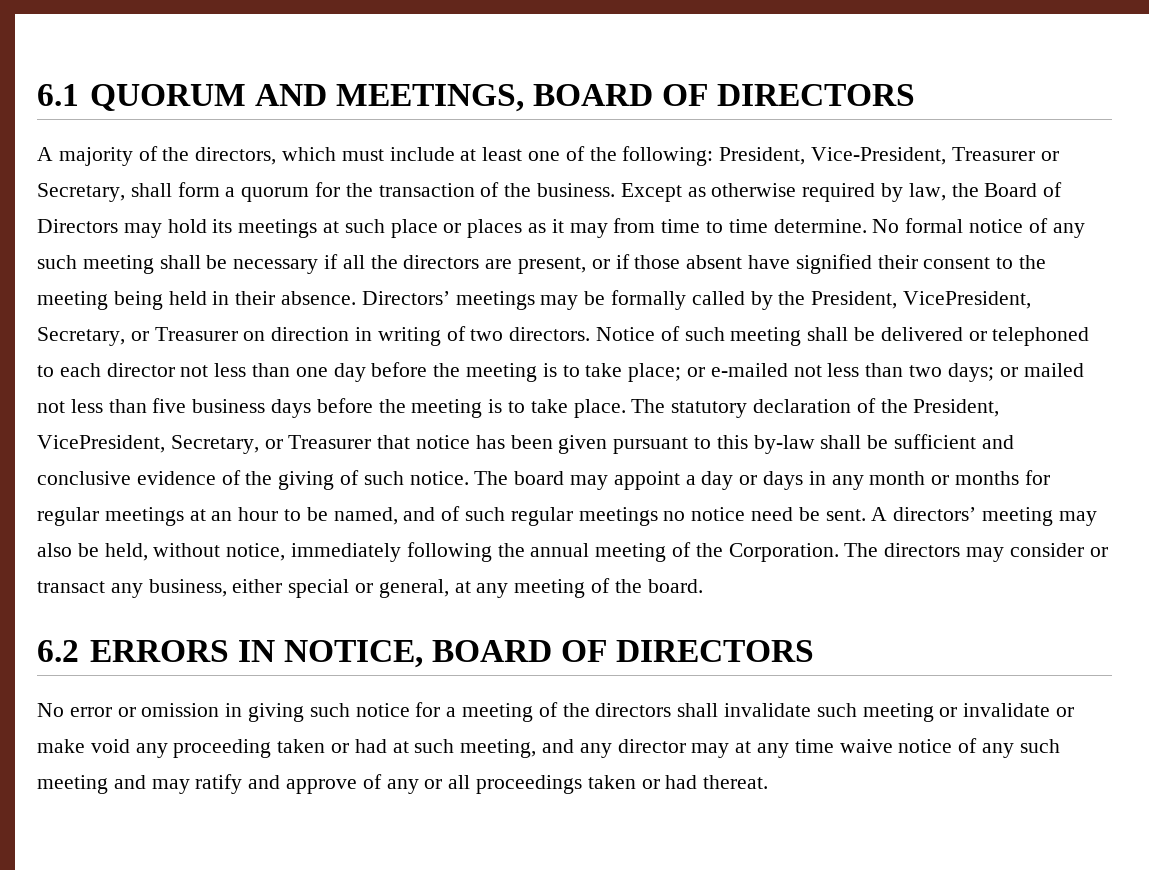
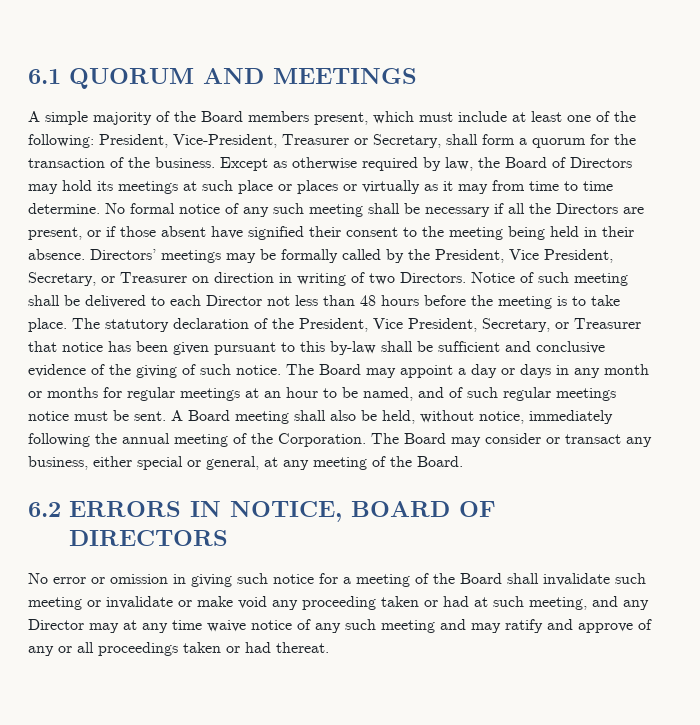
[335,84,915,112] [37,147,53,161] MEETINGS, BOARD OF DIRECTORS // A -> [273,68,417,84] [28,111,88,125] MEETINGS // A simple
[195,147,277,165] directors, -> [201,111,368,125] Board members present,
(523, 228) none -> [343,180,420,194] or virtually
[403,255,480,269] directors -> [556,203,618,214] Directors
[903,291,1032,309] VicePresident, -> [509,249,613,263] Vice President,
[509,327,591,341] directors. -> [400,272,466,283] Directors.
[968,327,1090,346] or telephoned -> (146, 301) none
[106,362,1084,382] [37,398,312,418] director not less than one day before the meeting is to take place; or e-mailed not less than two days; or mailed not less than five business days -> [206,295,419,306] Director not less than 48 hours
[37,435,165,453] VicePresident, -> [373,318,477,332] Vice President,
[514,471,565,485] board -> [319,364,361,375] Board
[663,507,1097,526] no notice need be sent. A directors’ meeting may -> [28,410,326,424] notice must be sent. A Board meeting shall
[884,543,961,557] directors -> [404,433,446,444] Board
[647,579,703,593] board. -> [417,456,463,467] Board.
[595,703,672,717] directors -> [460,573,502,584] Board
[617,739,686,753] director -> [28,619,84,630] Director

